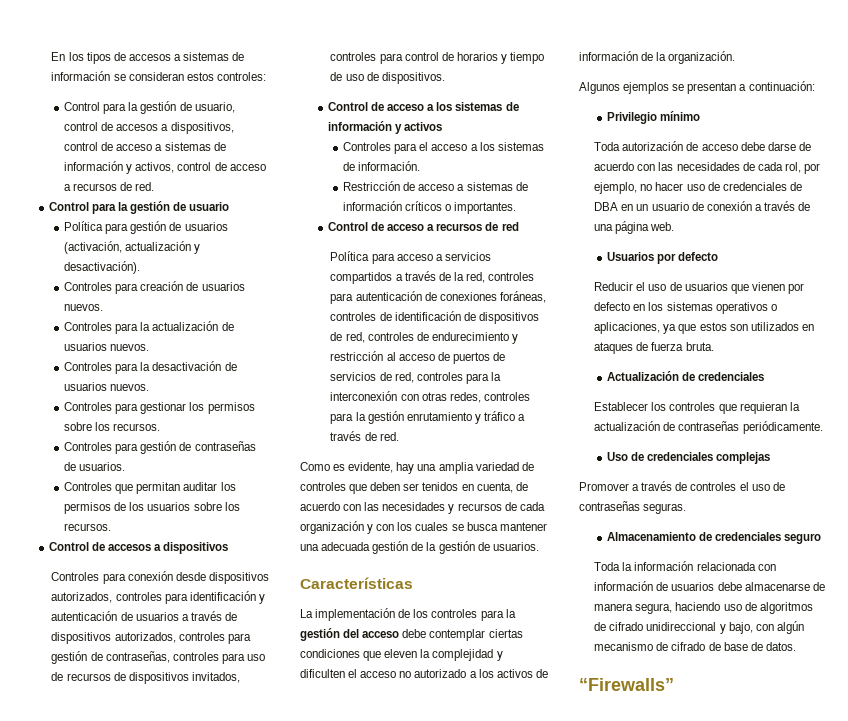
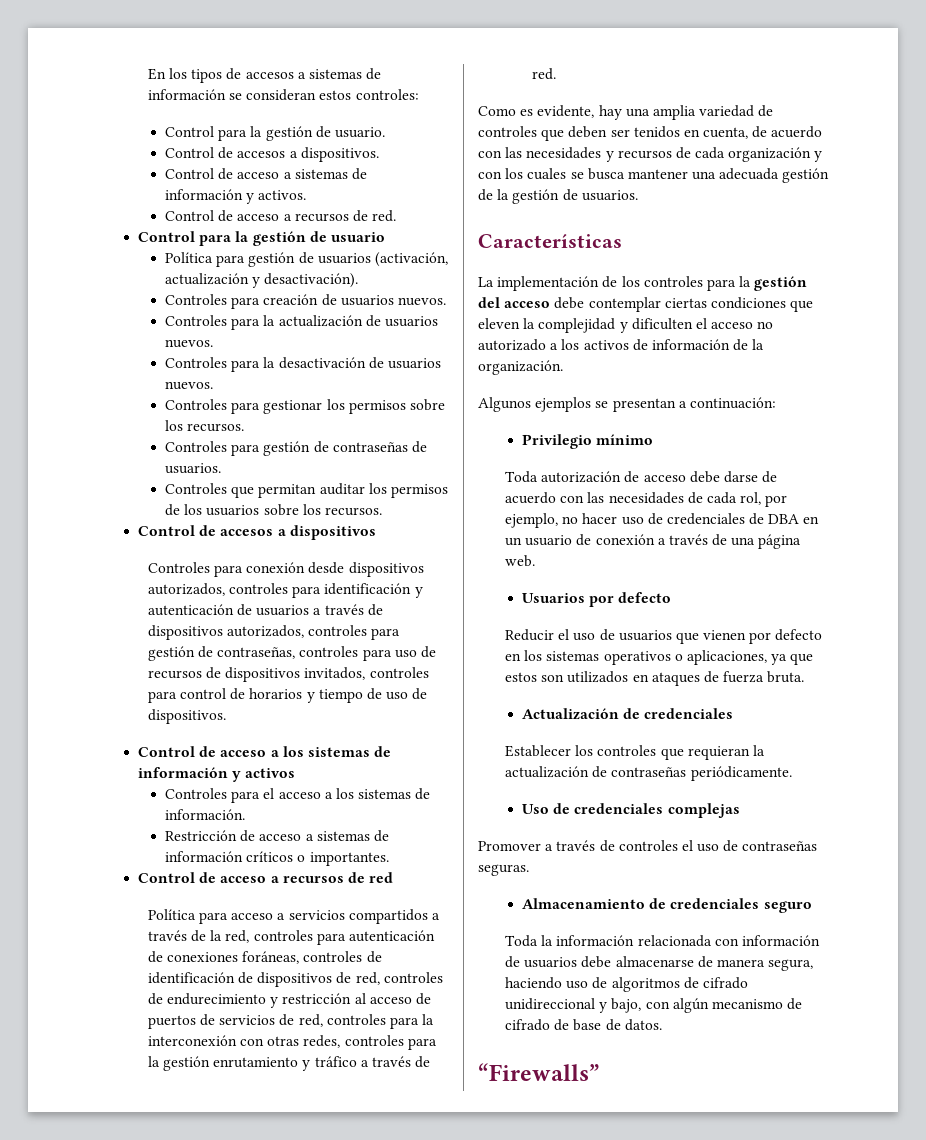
[194,102,235,113] [64,122,234,134] [64,142,99,151] usuario, control de accesos a dispositivos, control -> [334,127,385,138] [164,147,379,162] [164,168,214,179] usuario. // Control de accesos a dispositivos. // Control
[135,162,212,173] activos, control -> [258,190,307,200] [164,210,214,221] activos. // Control

